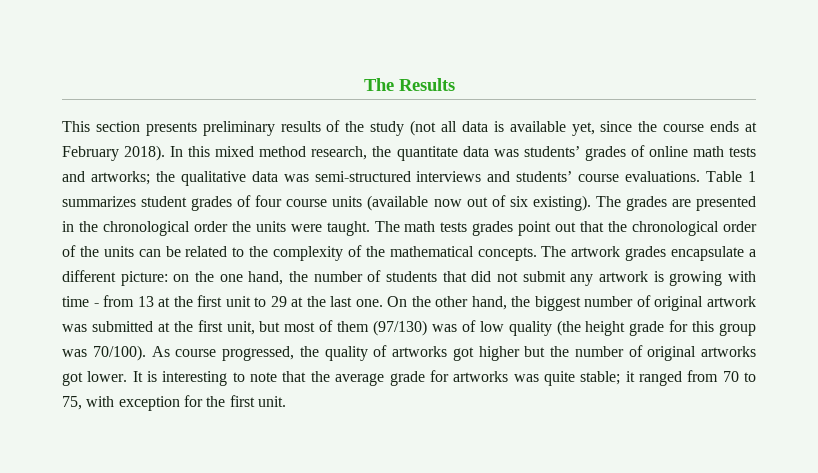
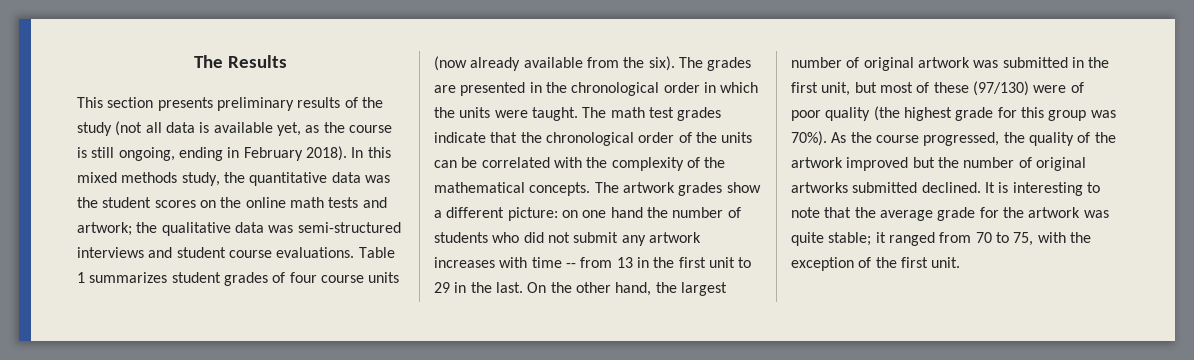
[600,121,758,132] since the course ends at -> [305,122,392,133] [77,147,240,161] as the course is still ongoing, ending in
[259,145,645,161] method research, the quantitate data was students’ grades of -> [121,172,390,186] [77,197,242,208] methods study, the quantitative data was the student scores on the
[90,171,150,185] artworks; -> [77,222,132,236] artwork;
[516,171,573,182] students’ -> [176,247,226,258] student
[367,195,591,211] (available now out of six existing). -> [434,56,675,71] (now already available from the six).
(228, 226) none -> [703,82,759,93] in which
[440,221,577,236] tests grades point out -> [648,107,722,121] [434,132,486,143] test grades indicate
[185,246,245,257] related to -> [481,157,582,168] correlated with
[671,246,745,261] encapsulate -> [726,182,761,193] show
[195,271,284,285] the one hand, -> [582,207,643,218] one hand
[442,271,467,282] that -> [492,232,520,243] who
[653,271,723,286] is growing -> [434,257,495,268] increases
[93,303,99,307] - -> [565,263,576,268] --
[158,297,171,307] at -> [636,257,649,268] in
[291,296,383,307] at the last one. -> [454,282,523,293] in the last.
[534,296,581,311] biggest -> [680,282,727,296] largest
[157,322,170,332] at -> [1071,57,1084,68] in
[337,320,504,336] them (97/130) was of low -> [933,81,1084,96] [791,110,821,121] these (97/130) were of poor
[585,321,626,336] height -> [903,107,952,121] highest
[92,345,170,361] 70/100). As -> [791,131,872,146] 70%). As the
[392,346,520,361] artworks got higher -> [1094,132,1116,143] [791,157,909,171] the artwork improved
[62,371,128,386] got lower. -> [852,182,981,193] submitted declined.
[453,371,509,382] artworks -> [1002,207,1081,218] the artwork
[118,395,203,411] exception for -> [1069,232,1091,243] [791,257,872,271] the exception of

